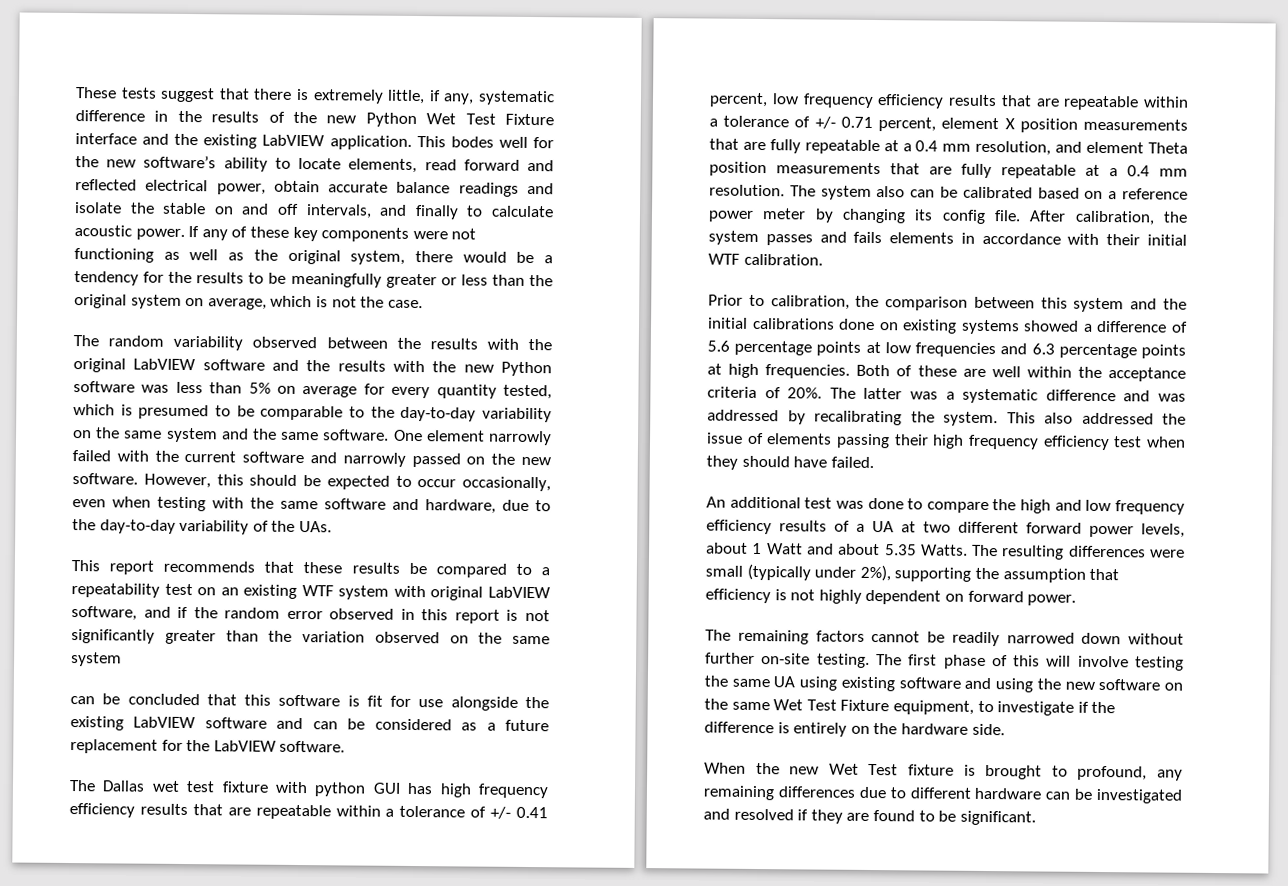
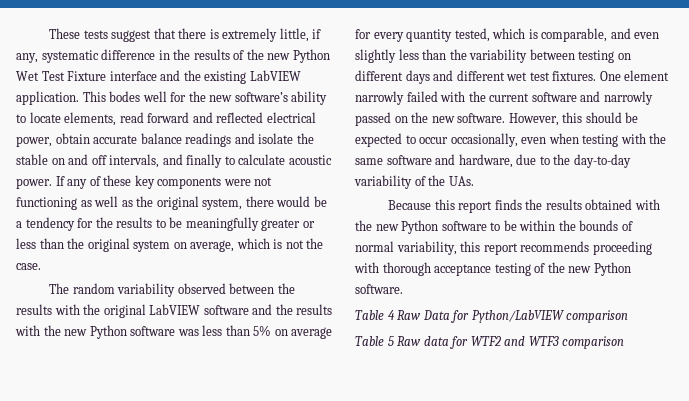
[138,404,552,423] [73,427,390,443] presumed to be comparable to the day-to-day variability on the same system and the same software. -> [541,28,660,42] [355,49,631,63] [355,70,597,84] comparable, and even slightly less than the variability between testing on different days and different wet test fixtures.
[71,560,550,578] [71,583,551,601] [71,606,550,624] [71,629,550,645] [71,652,122,667] [70,693,549,711] [70,716,549,732] [70,739,346,754] [69,780,549,799] [69,803,548,820] [709,92,1189,111] [709,115,1188,133] [709,138,1188,156] [709,161,1188,179] [709,184,1188,200] [708,208,1188,226] [708,230,1187,246] [708,253,823,266] [708,294,1187,313] [708,317,1188,335] [707,340,1186,359] [707,363,1186,382] [707,386,1186,404] [707,409,1186,427] [706,432,1186,451] [706,455,874,470] [706,496,1185,515] [706,519,1185,538] [706,542,1185,560] [705,563,1120,583] [705,588,1077,606] [705,629,1184,647] [705,652,1184,671] [704,675,1183,693] [704,698,1116,716] [704,721,1005,737] [704,762,1183,781] [703,785,1182,804] [703,808,1036,826] This report recommends that these results be compared to a repeatability test on an existing WTF system with original LabVIEW software, and if the random error observed in this report is not significantly greater than the variation observed on the same system // can be concluded that this software is fit for use alongside the existing LabVIEW software and can be considered as a future replacement for the LabVIEW software. // The Dallas wet test fixture with python GUI has high frequency efficiency results that are repeatable within a tolerance of +/- 0.41 percent, low frequency efficiency results that are repeatable within a tolerance of +/- 0.71 percent, element X position measurements that are fully repeatable at a 0.4 mm resolution, and element Theta position measurements that are fully repeatable at a 0.4 mm resolution. The system also can be calibrated based on a reference power meter by changing its config file. After calibration, the system passes and fails elements in accordance with their initial WTF calibration. // Prior to calibration, the comparison between this system and the initial calibrations done on existing systems showed a difference of 5.6 percentage points at low frequencies and 6.3 percentage points at high frequencies. Both of these are well within the acceptance criteria of 20%. The latter was a systematic difference and was addressed by recalibrating the system. This also addressed the issue of elements passing their high frequency efficiency test when they should have failed. // An additional test was done to compare the high and low frequency efficiency results of a UA at two different forward power levels, about 1 Watt and about 5.35 Watts. The resulting differences were small (typically under 2%), supporting the assumption that efficiency is not highly dependent on forward power. // The remaining factors cannot be readily narrowed down without further on-site testing. The first phase of this will involve testing the same UA using existing software and using the new software on the same Wet Test Fixture equipment, to investigate if the difference is entirely on the hardware side. // When the new Wet Test fixture is brought to profound, any remaining differences due to different hardware can be investigated and resolved if they are found to be significant. -> [388,199,660,213] [355,220,633,234] [355,241,652,255] [354,262,631,276] [355,284,403,294] [355,310,629,323] [355,336,625,349] Because this report finds the results obtained with the new Python software to be within the bounds of normal variability, this report recommends proceeding with thorough acceptance testing of the new Python software. // Table 4 Raw Data for Python/LabVIEW comparison // Table 5 Raw data for WTF2 and WTF3 comparison

